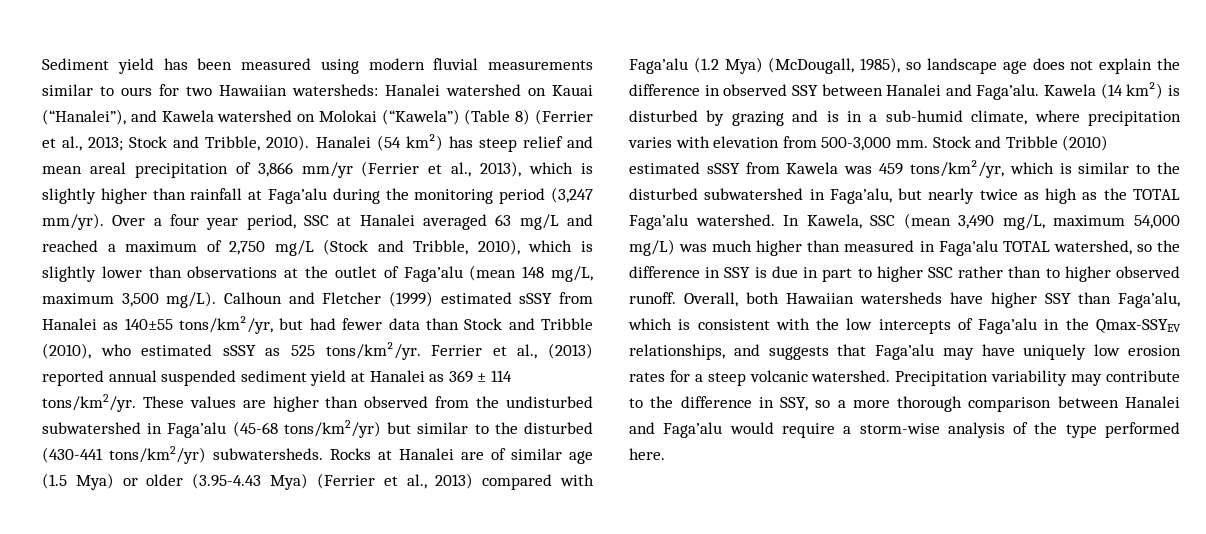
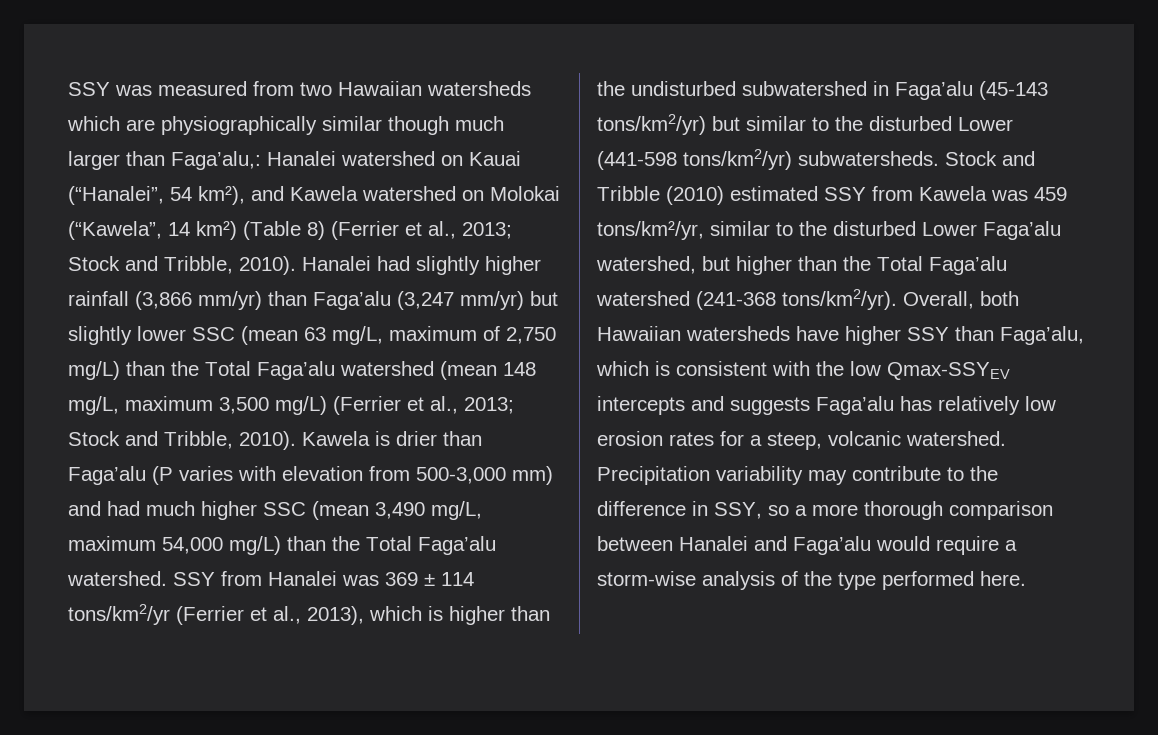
[42,58,593,74] [42,84,378,96] Sediment yield has been measured using modern fluvial measurements similar to ours for two Hawaiian watersheds: -> [68,81,531,96] [67,116,504,135] [68,151,261,170] SSY was measured from two Hawaiian watersheds which are physiographically similar though much larger than Faga’alu,:
[42,109,126,125] (“Hanalei”), -> [68,186,245,205] (“Hanalei”, 54 km²),
[381,109,460,125] (“Kawela”) -> [68,221,237,240] (“Kawela”, 14 km²)
[376,134,594,152] [42,161,594,178] [42,187,594,204] [42,213,593,230] [42,239,593,256] [42,266,463,282] (54 km²) has steep relief and mean areal precipitation of 3,866 mm/yr (Ferrier et al., 2013), which is slightly higher than rainfall at Faga’alu during the monitoring period (3,247 mm/yr). Over a four year period, SSC at Hanalei averaged 63 mg/L and reached a maximum of 2,750 mg/L (Stock and Tribble, 2010), which is slightly lower than observations at the outlet of Faga’alu -> [377,256,541,275] [68,291,558,310] [68,326,556,345] [68,361,434,380] had slightly higher rainfall (3,866 mm/yr) than Faga’alu (3,247 mm/yr) but slightly lower SSC (mean 63 mg/L, maximum of 2,750 mg/L) than the Total Faga’alu watershed
[166,291,593,308] [42,316,594,334] [42,342,594,360] [42,370,512,386] [42,394,593,412] [42,420,593,438] [42,446,593,464] [42,473,594,490] [629,57,1180,74] [629,82,1180,100] [629,110,1181,126] mg/L). Calhoun and Fletcher (1999) estimated sSSY from Hanalei as 140±55 tons/km²/yr, but had fewer data than Stock and Tribble (2010), who estimated sSSY as 525 tons/km²/yr. Ferrier et al., (2013) reported annual suspended sediment yield at Hanalei as 369 ± 114 tons/km2/yr. These values are higher than observed from the undisturbed subwatershed in Faga’alu (45-68 tons/km2/yr) but similar to the disturbed (430-441 tons/km2/yr) subwatersheds. Rocks at Hanalei are of similar age (1.5 Mya) or older (3.95-4.43 Mya) (Ferrier et al., 2013) compared with Faga’alu (1.2 Mya) (McDougall, 1985), so landscape age does not explain the difference in observed SSY between Hanalei and Faga’alu. Kawela (14 km²) is disturbed by grazing and is in a sub-humid climate, where precipitation -> [275,396,514,415] [68,431,482,450] [68,466,173,485] mg/L) (Ferrier et al., 2013; Stock and Tribble, 2010). Kawela is drier than Faga’alu (P
[895,135,1109,151] [629,160,1180,178] [629,188,1180,204] [629,214,862,230] mm. Stock and Tribble (2010) estimated sSSY from Kawela was 459 tons/km²/yr, which is similar to the disturbed subwatershed in Faga’alu, but nearly twice as high as the TOTAL Faga’alu watershed. In Kawela, -> [512,466,553,485] [68,501,257,520] mm) and had much higher
[679,240,1180,256] [629,266,1180,282] [629,292,676,304] was much higher than measured in Faga'alu TOTAL watershed, so the difference in SSY is due in part to higher SSC rather than to higher observed runoff. -> [287,536,496,555] [67,571,474,586] [68,604,550,625] [597,81,1048,100] [597,114,1013,135] [597,149,1035,170] [597,186,1067,205] [597,221,1061,240] [596,256,1007,275] [596,289,897,310] than the Total Faga’alu watershed. SSY from Hanalei was 369 ± 114 tons/km2/yr (Ferrier et al., 2013), which is higher than the undisturbed subwatershed in Faga’alu (45-143 tons/km2/yr) but similar to the disturbed Lower (441-598 tons/km2/yr) subwatersheds. Stock and Tribble (2010) estimated SSY from Kawela was 459 tons/km²/yr, similar to the disturbed Lower Faga’alu watershed, but higher than the Total Faga’alu watershed (241-368 tons/km2/yr).
[878,318,1181,334] [629,344,1087,360] intercepts of Faga’alu in the Qmax-SSYEV relationships, and suggests that Faga’alu may have uniquely -> [887,362,1010,380] [597,396,1020,415] Qmax-SSYEV intercepts and suggests Faga’alu has relatively
[707,372,746,386] steep -> [767,432,822,450] steep,

